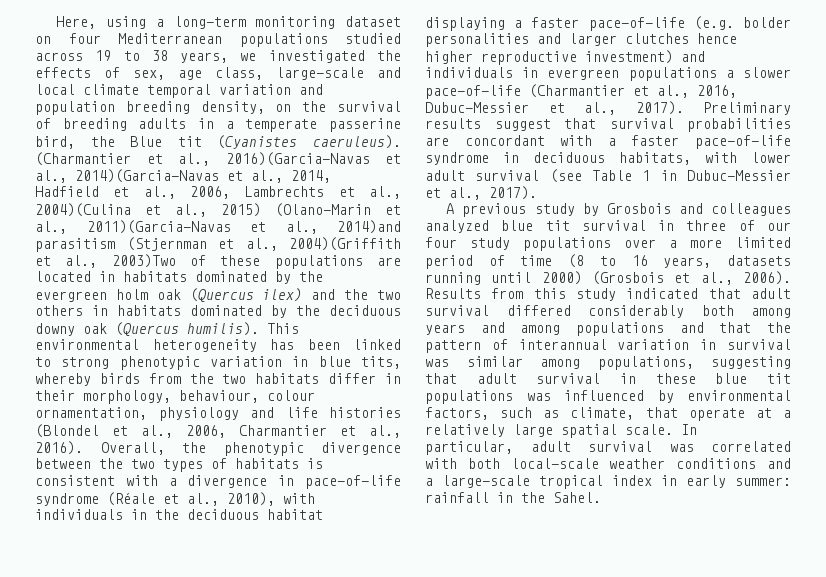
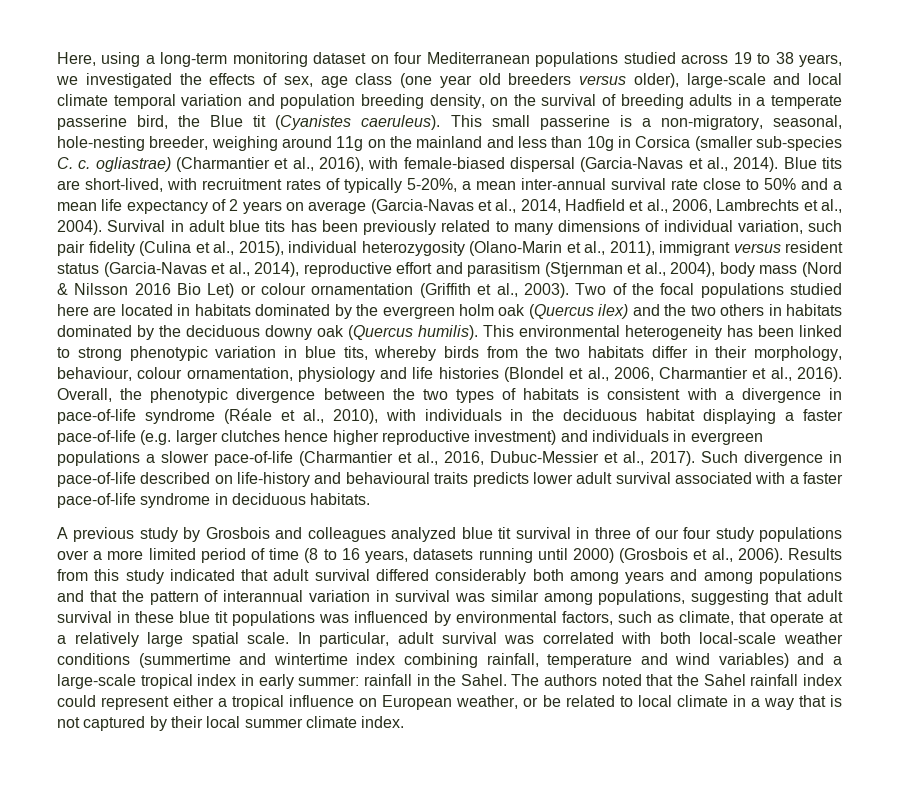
[215,67,263,80] class, -> [355,73,679,88] class (one year old breeders versus older),
[35,152,401,166] [35,169,219,183] (Charmantier et al., 2016)(Garcia-Navas et al., 2014)(Garcia-Navas -> [450,115,843,130] [57,136,843,151] [57,157,843,172] [57,178,842,193] [57,199,474,214] This small passerine is a non-migratory, seasonal, hole-nesting breeder, weighing around 11g on the mainland and less than 10g in Corsica (smaller sub-species C. c. ogliastrae) (Charmantier et al., 2016), with female-biased dispersal (Garcia-Navas et al., 2014). Blue tits are short-lived, with recruitment rates of typically 5-20%, a mean inter-annual survival rate close to 50% and a mean life expectancy of 2 years on average (Garcia-Navas
[35,203,401,217] [35,220,401,234] [35,237,401,252] [35,254,363,269] 2004)(Culina et al., 2015) (Olano-Marin et al., 2011)(Garcia-Navas et al., 2014)and parasitism (Stjernman et al., 2004)(Griffith et al., 2003)Two of these populations -> [57,220,842,235] [57,241,843,256] [57,262,842,277] [57,283,843,298] [57,304,89,316] 2004). Survival in adult blue tits has been previously related to many dimensions of individual variation, such pair fidelity (Culina et al., 2015), individual heterozygosity (Olano-Marin et al., 2011), immigrant versus resident status (Garcia-Navas et al., 2014), reproductive effort and parasitism (Stjernman et al., 2004), body mass (Nord & Nilsson 2016 Bio Let) or colour ornamentation (Griffith et al., 2003). Two of the focal populations studied here
[743,17,791,28] [425,33,561,47] bolder personalities and -> (172, 437) none
[703,102,791,115] [425,118,791,132] [425,135,545,146] Preliminary results suggest that survival probabilities are concordant -> [701,451,842,466] [57,472,752,487] Such divergence in pace-of-life described on life-history and behavioural traits predicts lower adult survival associated
[619,152,791,165] [425,169,791,183] [425,186,537,200] habitats, with lower adult survival (see Table 1 in Dubuc-Messier et al., 2017). -> [310,493,371,505] habitats.
(757, 463) none -> [138,653,789,668] (summertime and wintertime index combining rainfall, temperature and wind variables)
(601, 497) none -> [511,674,842,686] [57,695,843,710] [57,716,405,731] The authors noted that the Sahel rainfall index could represent either a tropical influence on European weather, or be related to local climate in a way that is not captured by their local summer climate index.

